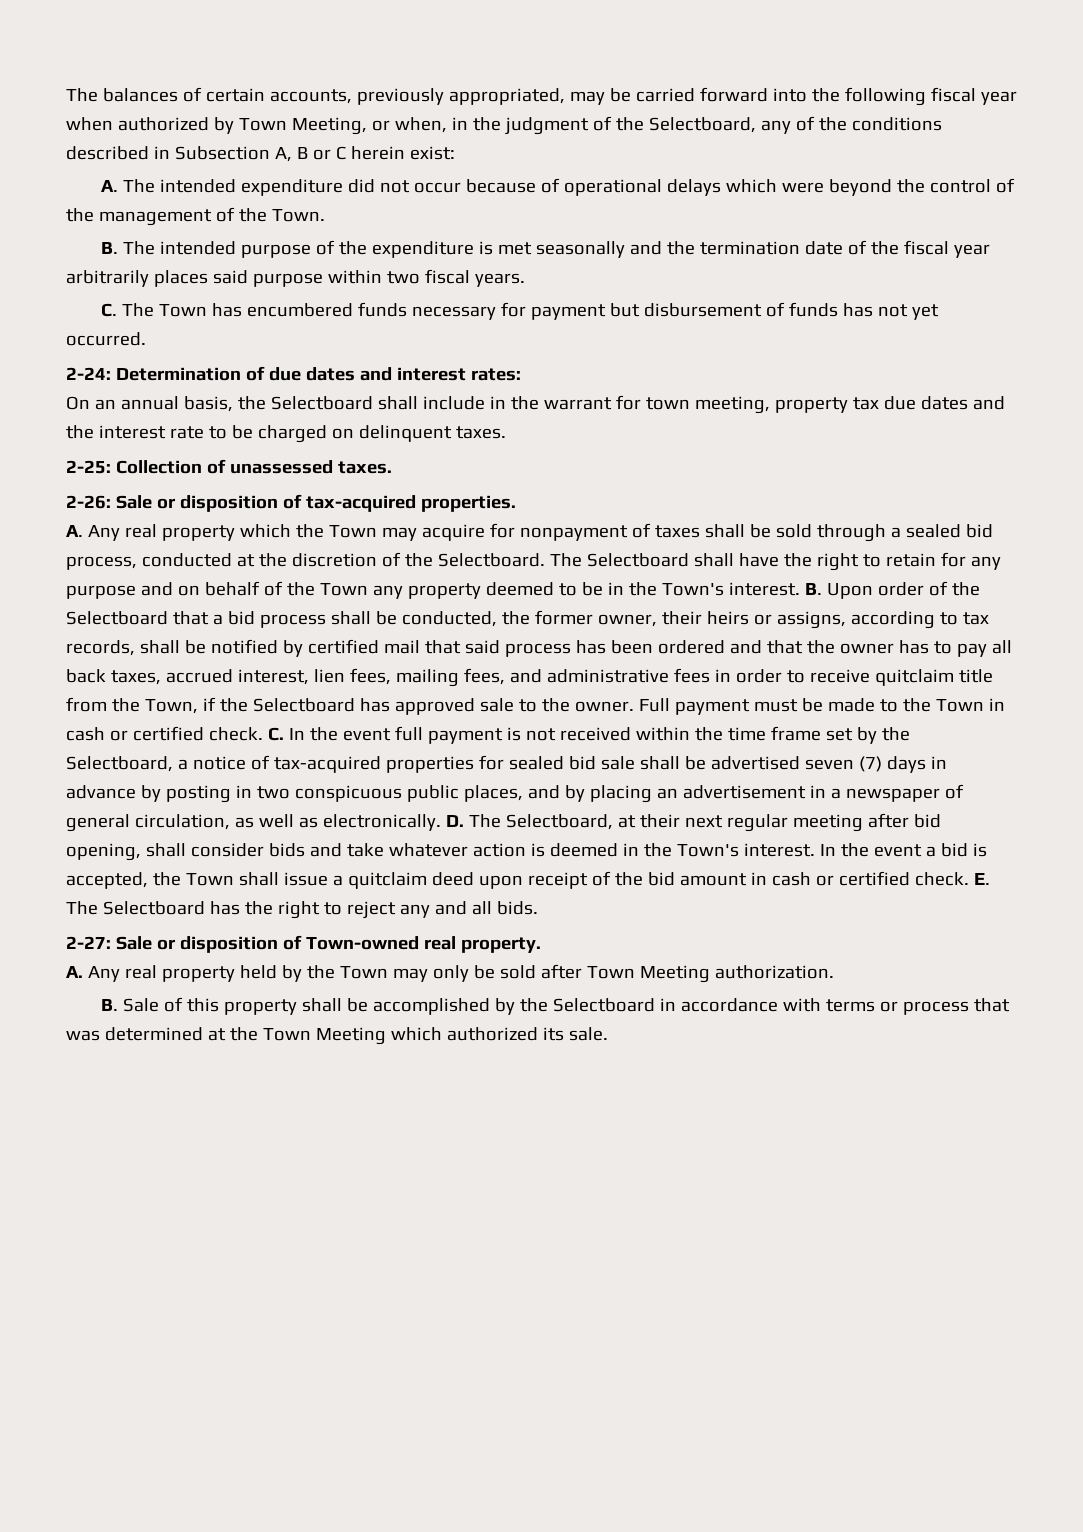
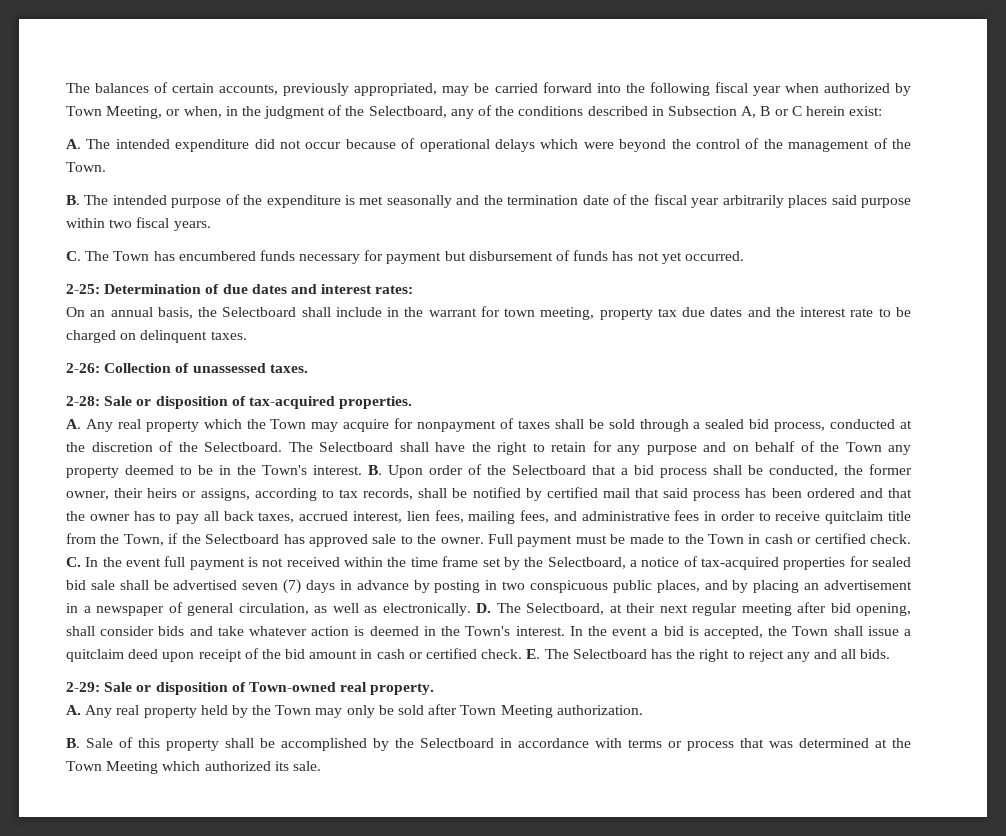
[66,367,111,380] 2-24: -> [66,284,100,294] 2-25:
[66,460,111,474] 2-25: -> [66,363,100,373] 2-26:
[66,495,111,509] 2-26: -> [66,396,100,406] 2-28:
[66,936,111,949] 2-27: -> [66,682,100,692] 2-29:

